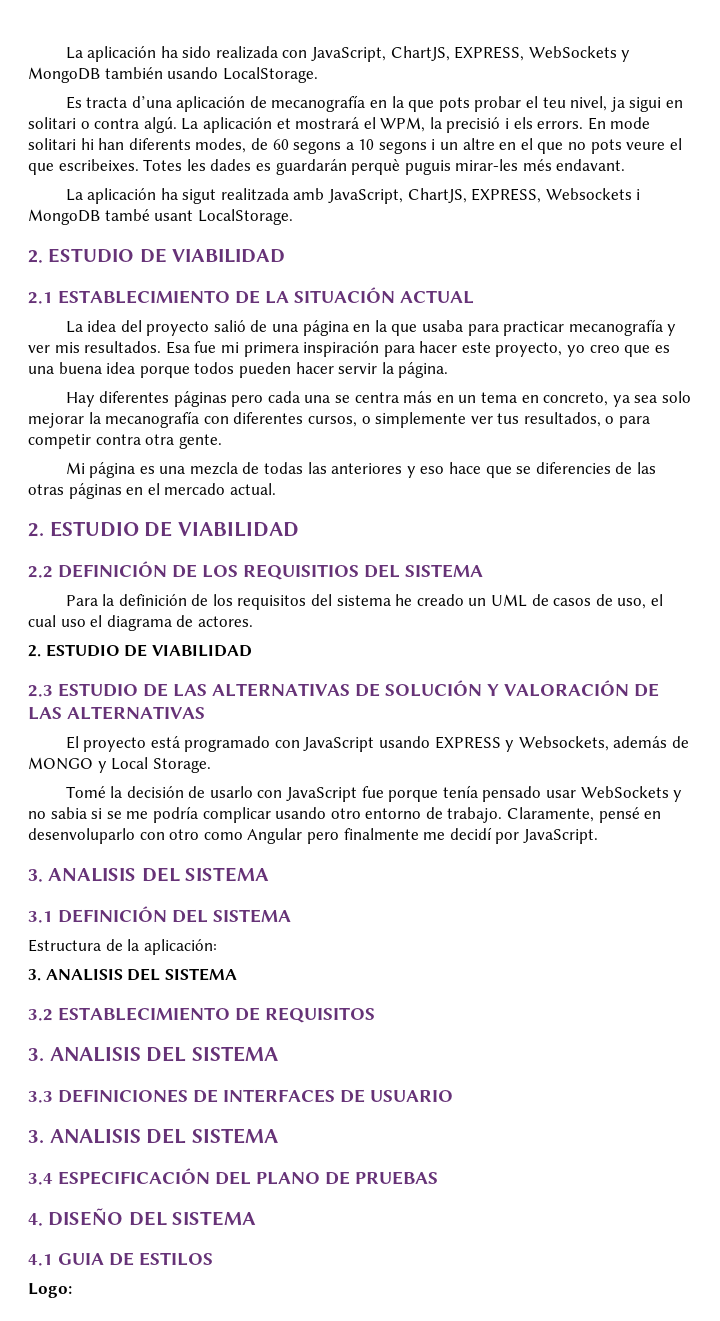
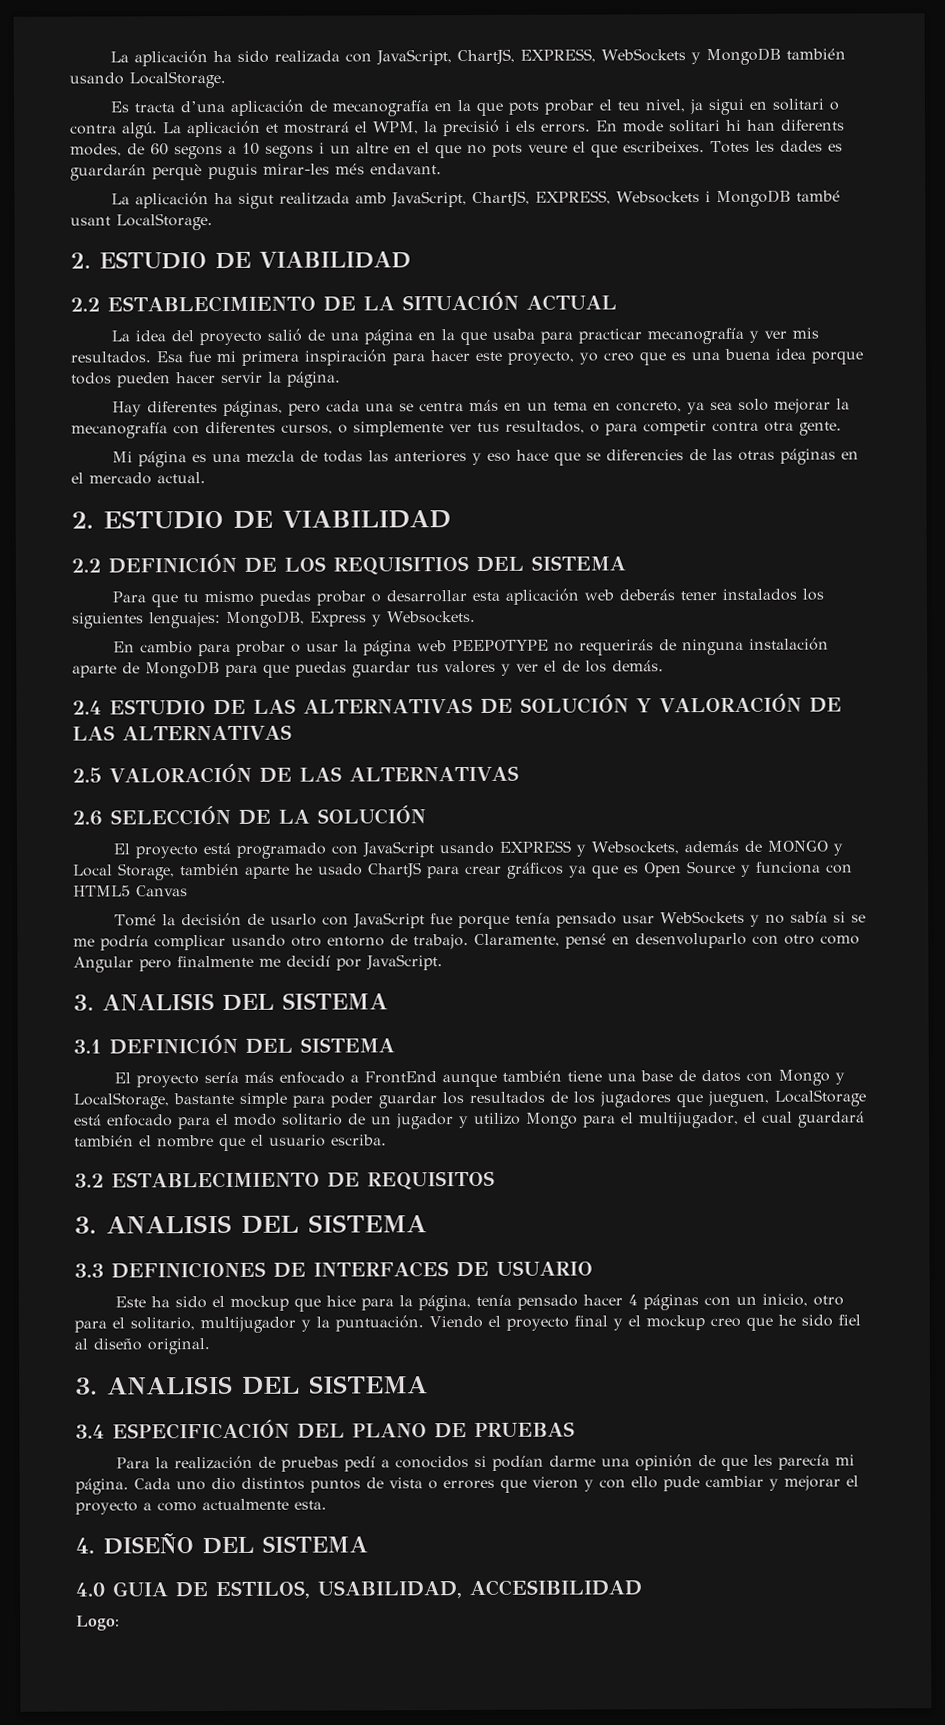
[28,292,53,304] 2.1 -> [70,297,100,312] 2.2
[173,391,227,407] páginas -> [222,400,283,418] páginas,
[102,594,663,610] [28,615,253,631] [28,644,252,657] [28,685,53,697] la definición de los requisitos del sistema he creado un UML de casos de uso, el cual uso el diagrama de actores. // 2. ESTUDIO DE VIABILIDAD // 2.3 -> [150,588,824,608] [71,610,476,629] [112,637,829,657] [72,660,664,679] [72,700,102,715] que tu mismo puedas probar o desarrollar esta aplicación web deberás tener instalados los siguientes lenguajes: MongoDB, Express y Websockets. // En cambio para probar o usar la página web PEEPOTYPE no requerirás de ninguna instalación aparte de MongoDB para que puedas guardar tus valores y ver el de los demás. // 2.4
(205, 713) none -> [72,763,519,784] [72,805,426,826] // 2.5 VALORACIÓN DE LAS ALTERNATIVAS // 2.6 SELECCIÓN DE LA SOLUCIÓN
[152,758,211,773] Storage. -> [118,860,853,881] [73,885,188,897] Storage, también aparte he usado ChartJS para crear gráficos ya que es Open Source y funciona con HTML5 Canvas
[50,807,87,819] sabia -> [789,911,828,923] sabía
[28,939,217,955] [28,968,237,981] Estructura de la aplicación: // 3. ANALISIS DEL SISTEMA -> [113,1069,845,1088] [73,1089,866,1110] [74,1111,865,1130] [74,1134,387,1152] El proyecto sería más enfocado a FrontEnd aunque también tiene una base de datos con Mongo y LocalStorage, bastante simple para poder guardar los resultados de los jugadores que jueguen, LocalStorage está enfocado para el modo solitario de un jugador y utilizo Mongo para el multijugador, el cual guardará también el nombre que el usuario escriba.
(453, 1096) none -> [114,1293,844,1312] [74,1314,861,1334] [74,1338,210,1355] // Este ha sido el mockup que hice para la página, tenía pensado hacer 4 páginas con un inicio, otro para el solitario, multijugador y la puntuación. Viendo el proyecto final y el mockup creo que he sido fiel al diseño original.
(438, 1178) none -> [115,1454,855,1472] [75,1475,859,1495] [75,1498,327,1515] // Para la realización de pruebas pedí a conocidos si podían darme una opinión de que les parecía mi página. Cada uno dio distintos puntos de vista o errores que vieron y con ello pude cambiar y mejorar el proyecto a como actualmente esta.
[28,1254,53,1266] 4.1 -> [75,1582,105,1597] 4.0
[139,1252,213,1266] ESTILOS -> [215,1579,642,1600] ESTILOS, USABILIDAD, ACCESIBILIDAD

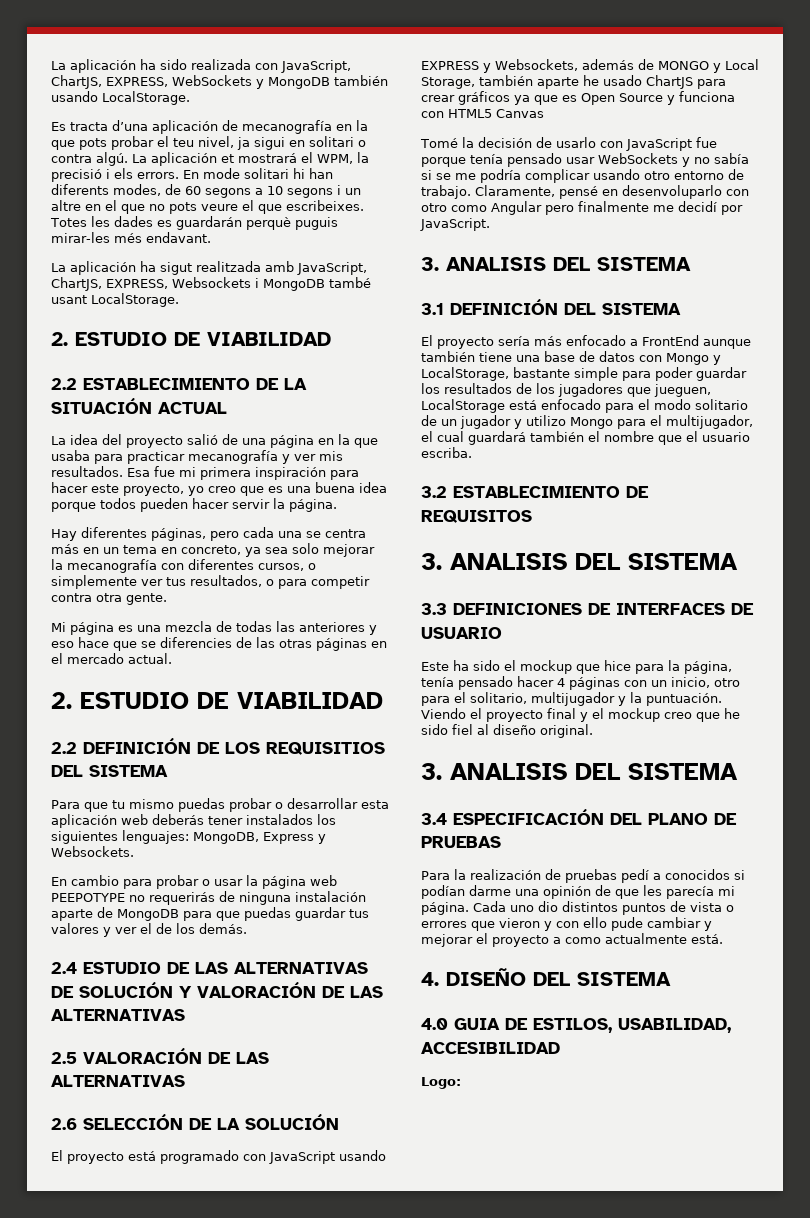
[294,1500,327,1510] esta. -> [691,934,723,944] está.

